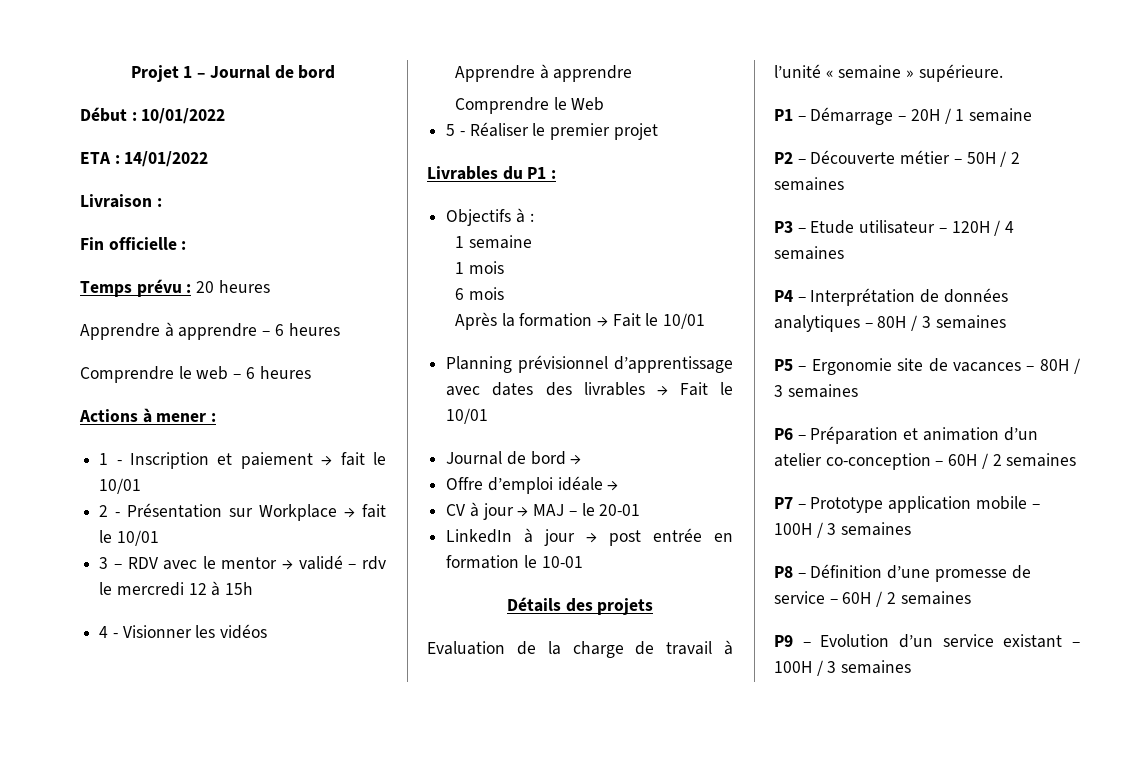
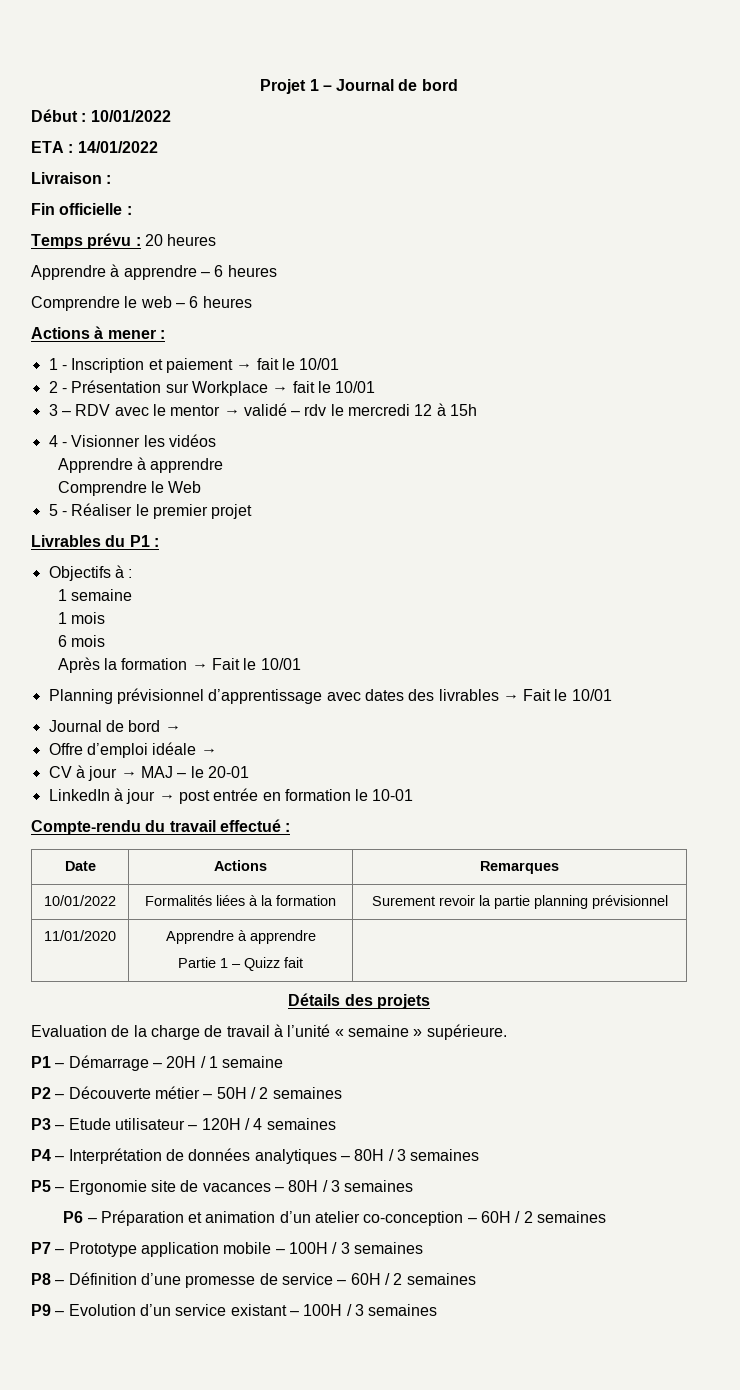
(583, 562) none -> [31,819,291,835] [64,861,96,871] [214,860,267,871] [480,861,559,874] [44,895,116,906] [145,895,336,906] [371,895,668,909] [44,930,116,941] [165,930,316,944] [178,957,303,971] // Compte-rendu du travail effectué : // Date | Actions | Remarques // 10/01/2022 | Formalités liées à la formation | Surement revoir la partie planning prévisionnel // 11/01/2020 | Apprendre à apprendre // Partie 1 – Quizz fait |

